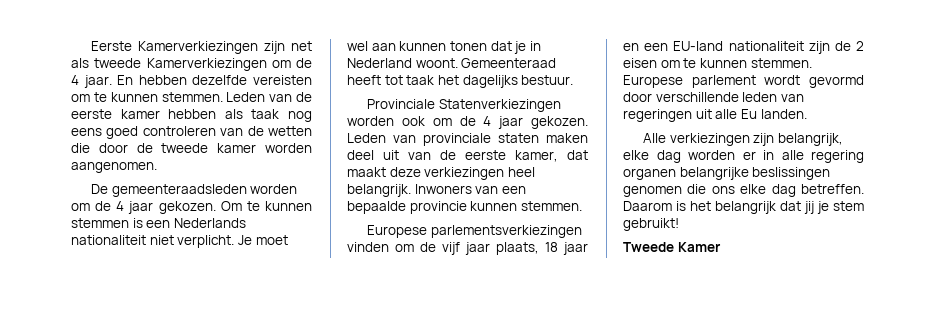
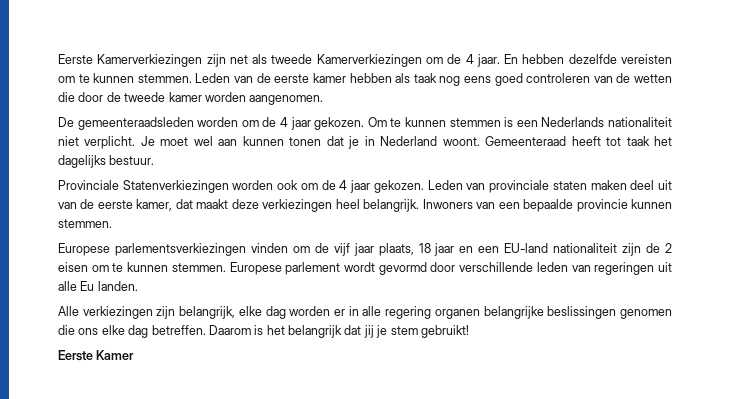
[623,242,674,252] Tweede -> [58,350,93,361] Eerste

